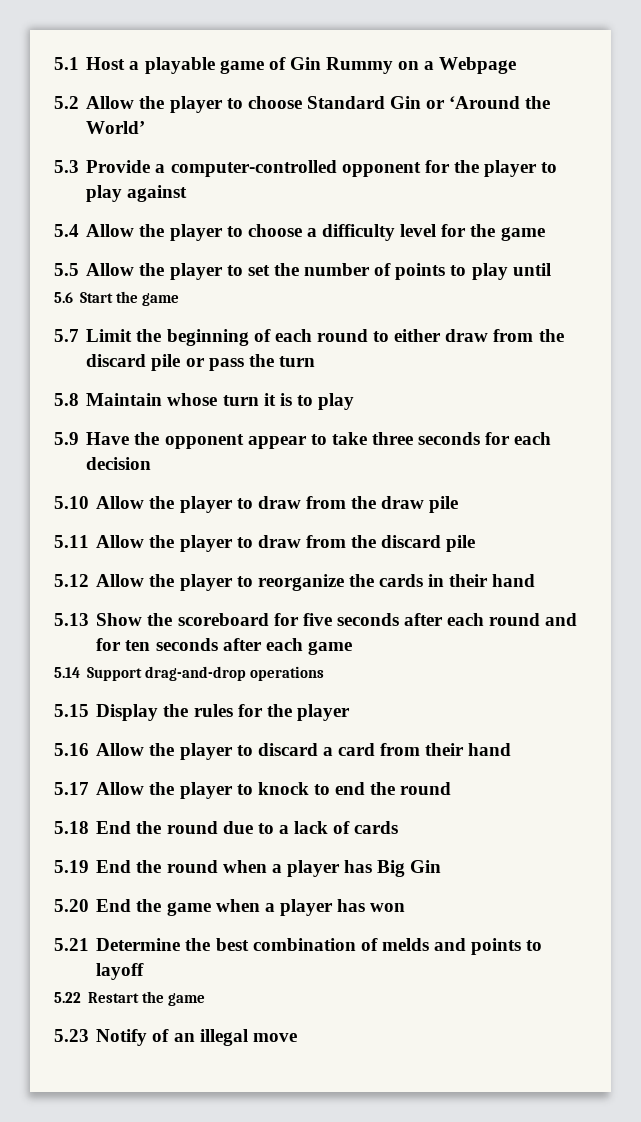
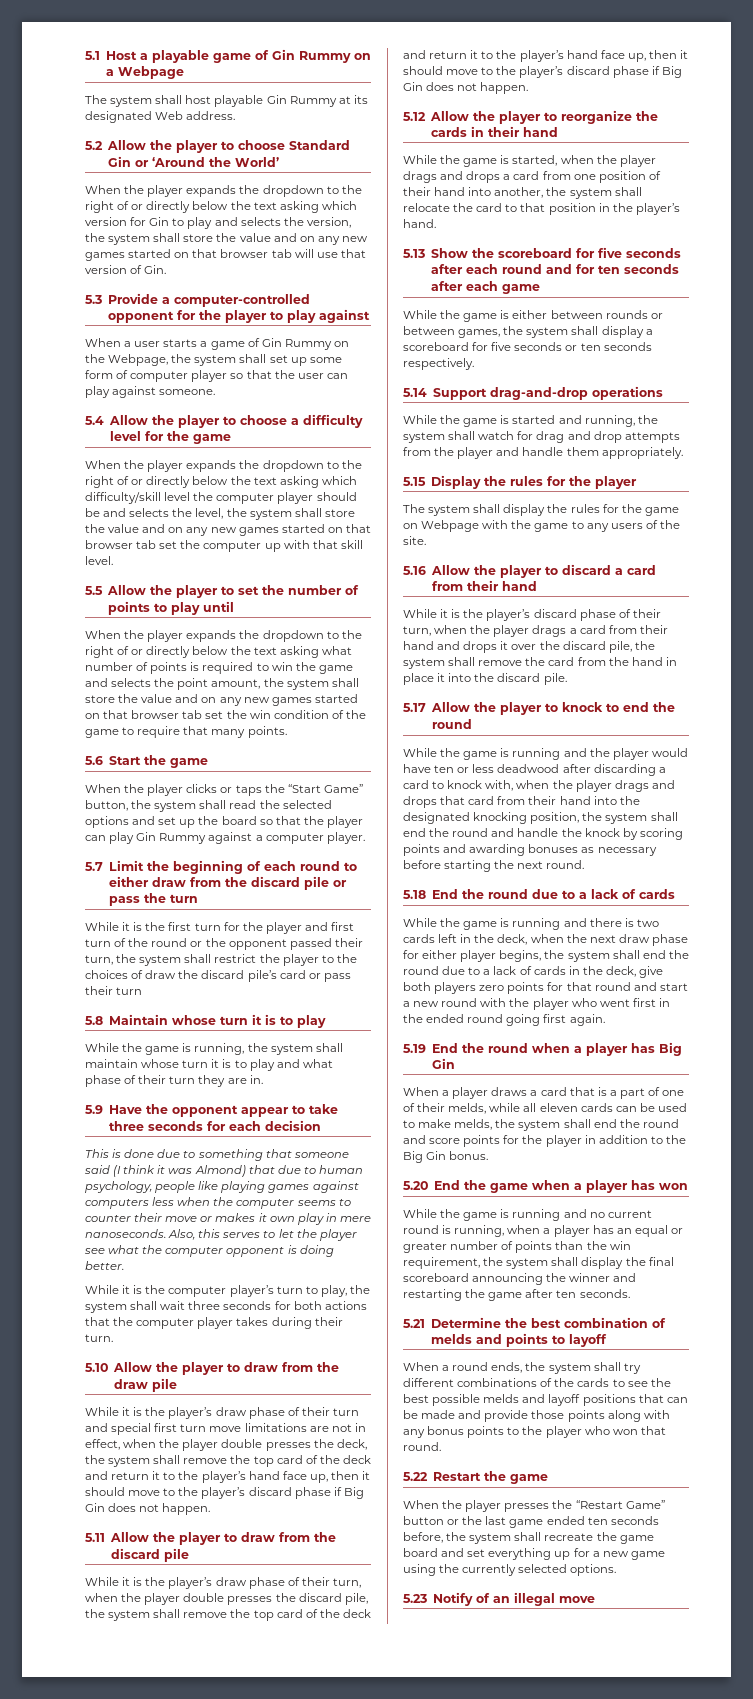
(517, 65) none -> [85,95,368,107] [85,111,236,123] // The system shall host playable Gin Rummy at its designated Web address.
(146, 127) none -> [85,185,362,197] [85,201,357,213] [85,217,351,229] [85,233,368,245] [85,249,366,261] [85,265,167,274] // When the player expands the dropdown to the right of or directly below the text asking which version for Gin to play and selects the version, the system shall store the value and on any new games started on that browser tab will use that version of Gin.
(188, 193) none -> [85,338,349,350] [85,354,342,366] [85,370,348,382] [85,386,216,398] // When a user starts a game of Gin Rummy on the Webpage, the system shall set up some form of computer player so that the user can play against someone.
(545, 234) none -> [85,460,362,472] [85,476,357,488] [85,492,357,504] [85,508,355,520] [85,524,371,536] [85,540,363,552] [85,556,113,565] // When the player expands the dropdown to the right of or directly below the text asking which difficulty/skill level the computer player should be and selects the level, the system shall store the value and on any new games started on that browser tab set the computer up with that skill level.
[54,291,180,306] 5.6 Start the game -> [85,630,362,642] [85,646,352,658] [85,662,353,674] [85,678,359,690] [85,694,358,706] [85,710,366,719] [85,726,287,738] [85,755,208,768] [85,784,363,796] [85,800,332,812] [85,816,363,828] [85,832,365,844] When the player expands the dropdown to the right of or directly below the text asking what number of points is required to win the game and selects the point amount, the system shall store the value and on any new games started on that browser tab set the win condition of the game to require that many points. // 5.6 Start the game // When the player clicks or taps the “Start Game” button, the system shall read the selected options and set up the board so that the player can play Gin Rummy against a computer player.
(315, 361) none -> [85,922,355,934] [85,938,363,950] [85,954,357,966] [85,970,351,982] [85,986,143,995] // While it is the first turn for the player and first turn of the round or the opponent passed their turn, the system shall restrict the player to the choices of draw the discard pile’s card or pass their turn
(355, 401) none -> [85,1043,343,1055] [85,1059,333,1071] [85,1075,263,1087] // While the game is running, the system shall maintain whose turn it is to play and what phase of their turn they are in.
(152, 463) none -> [85,1149,349,1161] [84,1165,363,1177] [85,1181,359,1193] [85,1197,351,1209] [85,1213,371,1225] [85,1229,357,1241] [84,1245,334,1257] [85,1261,124,1270] [85,1285,370,1297] [85,1301,367,1313] [85,1317,343,1329] [85,1334,113,1342] // This is done due to something that someone said (I think it was Almond) that due to human psychology, people like playing games against computers less when the computer seems to counter their move or makes it own play in mere nanoseconds. Also, this serves to let the player see what the computer opponent is doing better. // While it is the computer player’s turn to play, the system shall wait three seconds for both actions that the computer player takes during their turn.
(459, 504) none -> [85,1407,359,1419] [85,1423,366,1435] [85,1439,367,1451] [85,1455,371,1467] [85,1471,371,1483] [85,1487,364,1499] [85,1503,211,1515] // While it is the player’s draw phase of their turn and special first turn move limitations are not in effect, when the player double presses the deck, the system shall remove the top card of the deck and return it to the player’s hand face up, then it should move to the player’s discard phase if Big Gin does not happen.
(476, 543) none -> [85,1577,361,1589] [85,1593,368,1605] [85,1609,371,1621] [403,50,689,62] [403,66,682,78] [403,82,529,94] // While it is the player’s draw phase of their turn, when the player double presses the discard pile, the system shall remove the top card of the deck and return it to the player’s hand face up, then it should move to the player’s discard phase if Big Gin does not happen.
(536, 580) none -> [403,155,656,167] [403,171,661,183] [403,187,642,199] [403,203,680,215] [403,219,436,228] // While the game is started, when the player drags and drops a card from one position of their hand into another, the system shall relocate the card to that position in the player’s hand.
[54,666,325,681] 5.14 Support drag-and-drop operations -> [403,310,663,322] [403,326,653,338] [403,342,652,351] [403,358,474,370] [403,386,663,400] [403,415,658,427] [403,431,680,443] [403,447,683,459] While the game is either between rounds or between games, the system shall display a scoreboard for five seconds or ten seconds respectively. // 5.14 Support drag-and-drop operations // While the game is started and running, the system shall watch for drag and drop attempts from the player and handle them appropriately.
(350, 712) none -> [403,504,679,516] [403,520,680,532] [403,536,426,545] // The system shall display the rules for the game on Webpage with the game to any users of the site.
(512, 749) none -> [403,609,661,621] [403,625,668,637] [403,641,655,653] [403,657,677,669] [403,673,567,685] // While it is the player’s discard phase of their turn, when the player drags a card from their hand and drops it over the discard pile, the system shall remove the card from the hand in place it into the discard pile.
(452, 788) none -> [403,748,688,760] [403,764,666,776] [403,780,675,792] [403,796,640,808] [403,812,678,824] [403,828,683,840] [403,844,657,856] [403,860,585,872] // While the game is running and the player would have ten or less deadwood after discarding a card to knock with, when the player drags and drops that card from their hand into the designated knocking position, the system shall end the round and handle the knock by scoring points and awarding bonuses as necessary before starting the next round.
(399, 827) none -> [403,918,659,930] [403,934,688,946] [403,950,689,962] [403,966,664,978] [403,982,688,994] [403,998,670,1010] [403,1014,605,1026] // While the game is running and there is two cards left in the deck, when the next draw phase for either player begins, the system shall end the round due to a lack of cards in the deck, give both players zero points for that round and start a new round with the player who went first in the ended round going first again.
(442, 866) none -> [403,1087,685,1099] [403,1103,687,1114] [403,1119,679,1131] [403,1135,686,1147] [403,1151,489,1163] // When a player draws a card that is a part of one of their melds, while all eleven cards can be used to make melds, the system shall end the round and score points for the player in addition to the Big Gin bonus.
(406, 907) none -> [403,1209,652,1221] [403,1225,683,1237] [403,1241,631,1253] [403,1257,674,1269] [403,1273,637,1285] [403,1289,630,1301] // While the game is running and no current round is running, when a player has an equal or greater number of points than the win requirement, the system shall display the final scoreboard announcing the winner and restarting the game after ten seconds.
[54,991,206,1006] 5.22 Restart the game -> [403,1362,641,1374] [403,1378,671,1387] [403,1394,688,1406] [403,1410,670,1422] [403,1426,666,1438] [403,1442,441,1451] [403,1471,548,1484] [403,1500,665,1512] [403,1516,659,1528] [403,1532,654,1544] [403,1548,665,1560] [403,1564,617,1576] When a round ends, the system shall try different combinations of the cards to see the best possible melds and layoff positions that can be made and provide those points along with any bonus points to the player who won that round. // 5.22 Restart the game // When the player presses the “Restart Game” button or the last game ended ten seconds before, the system shall recreate the game board and set everything up for a new game using the currently selected options.

